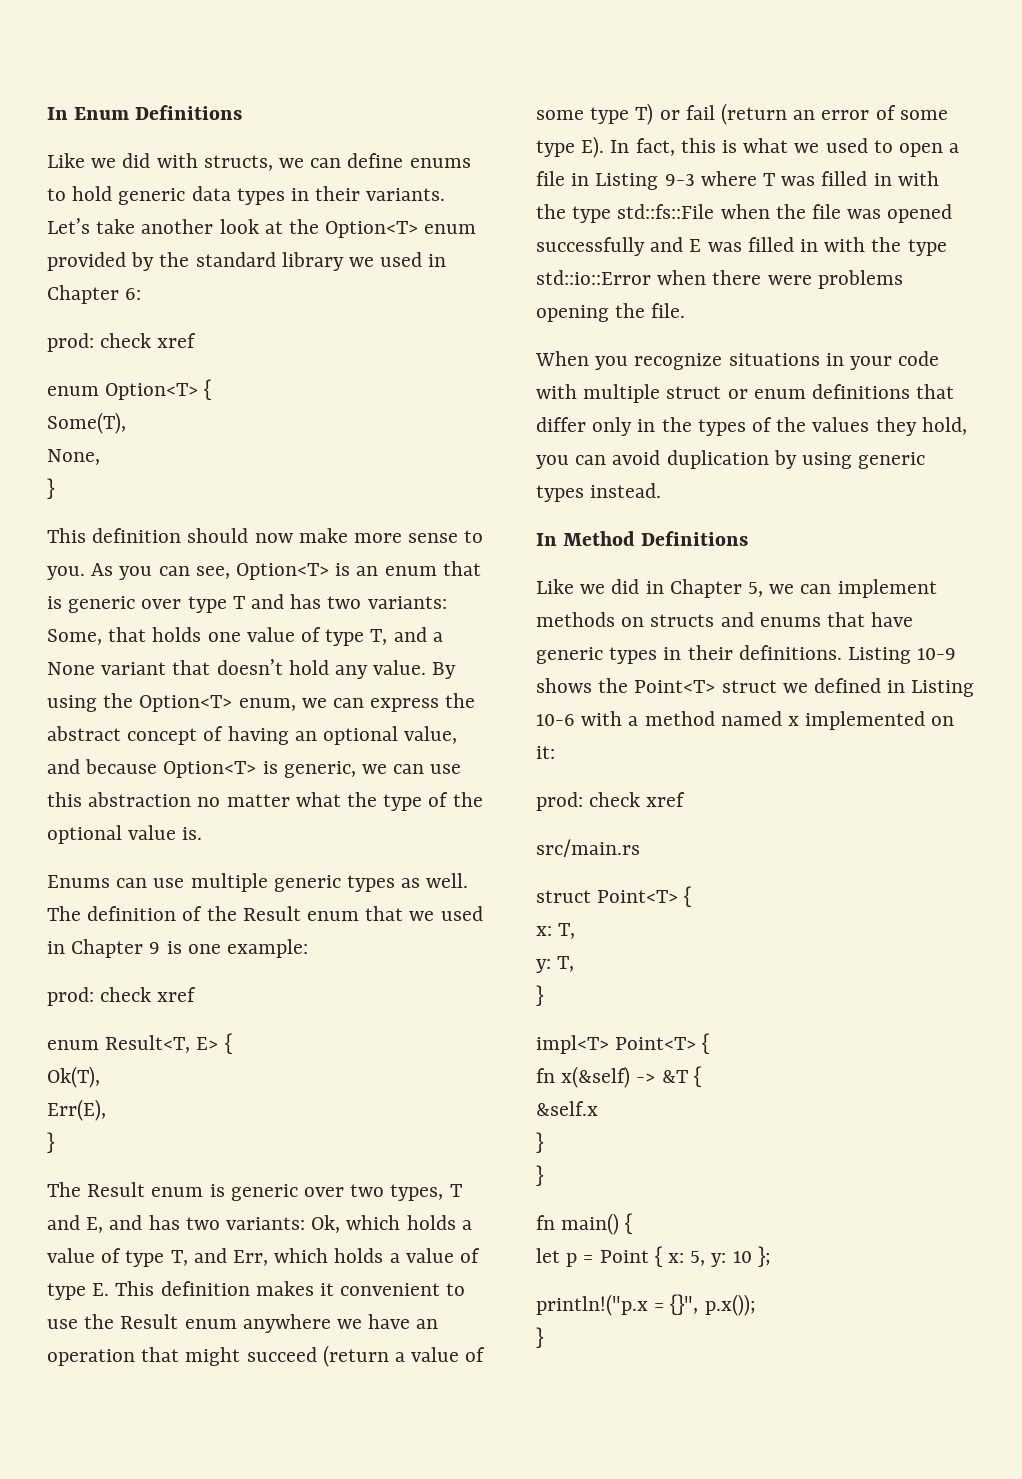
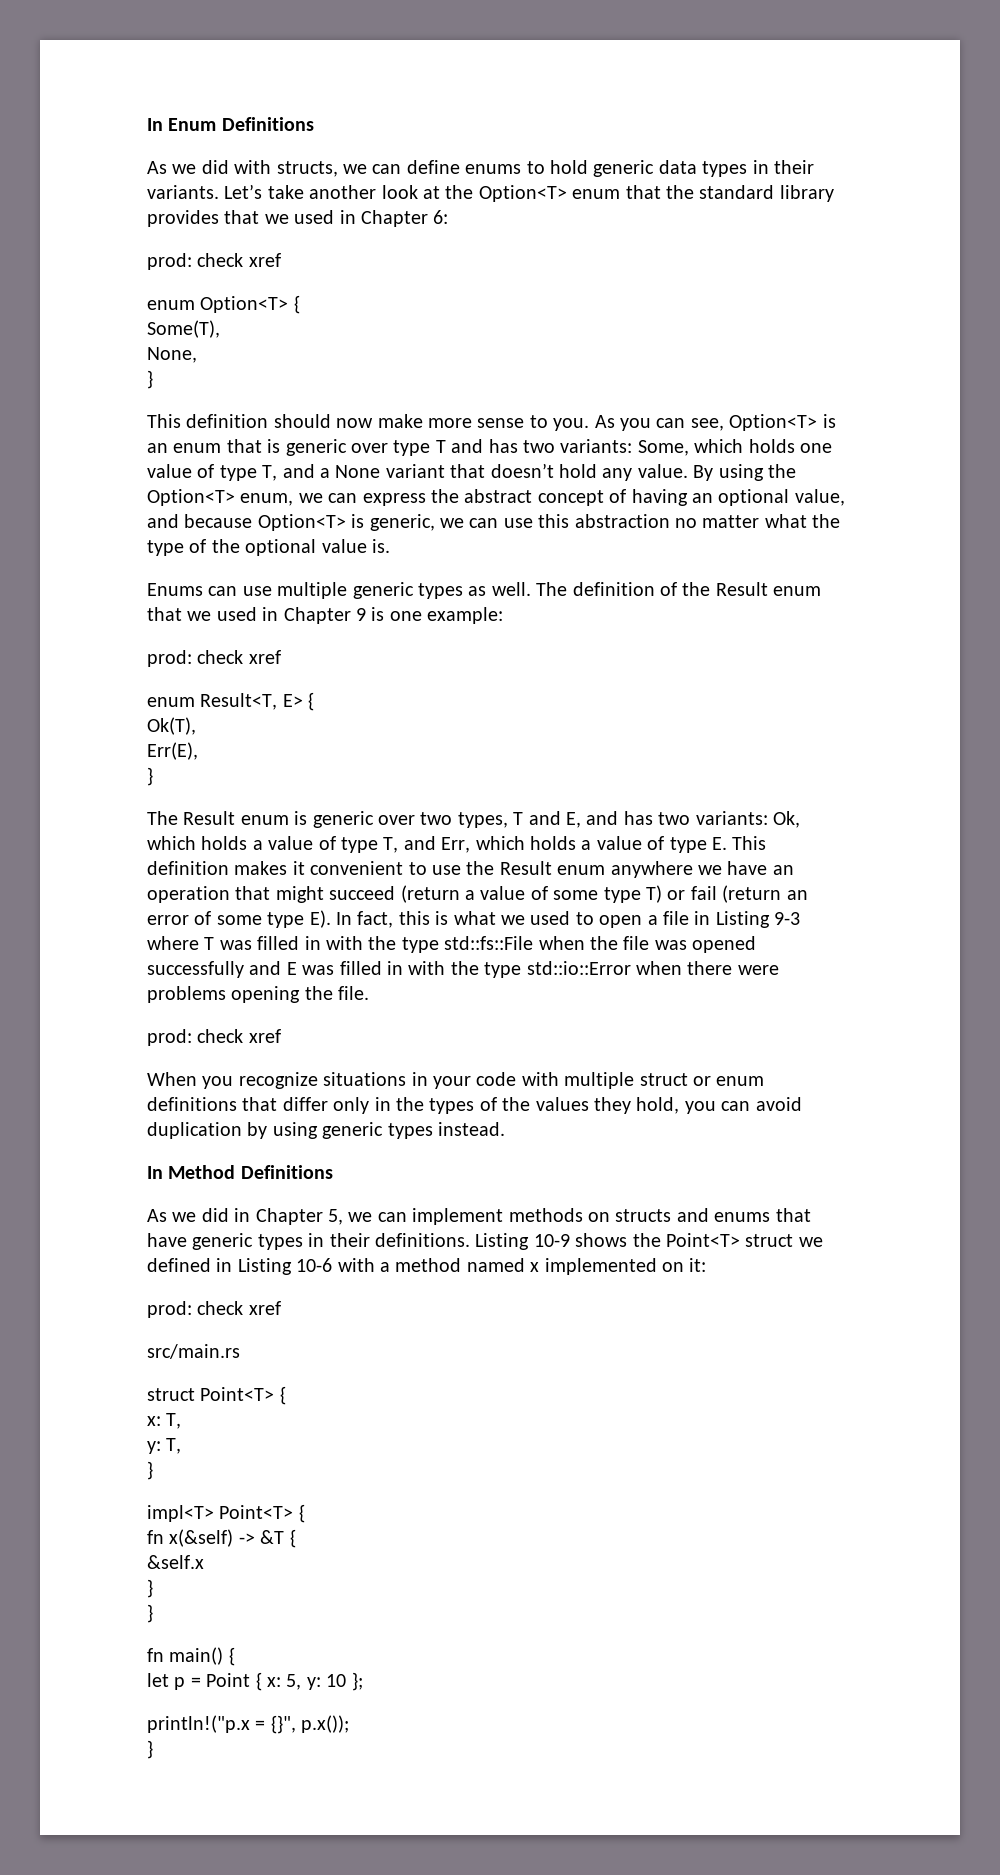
[47,153,85,168] Like -> [147,161,167,174] As
[47,252,155,271] provided by -> [625,185,661,199] that
(344, 261) none -> [147,210,260,227] provides that
[108,627,147,642] that -> [694,439,744,453] which
(686, 310) none -> [147,1029,281,1046] // prod: check xref
[536,579,574,594] Like -> [147,1209,167,1222] As

